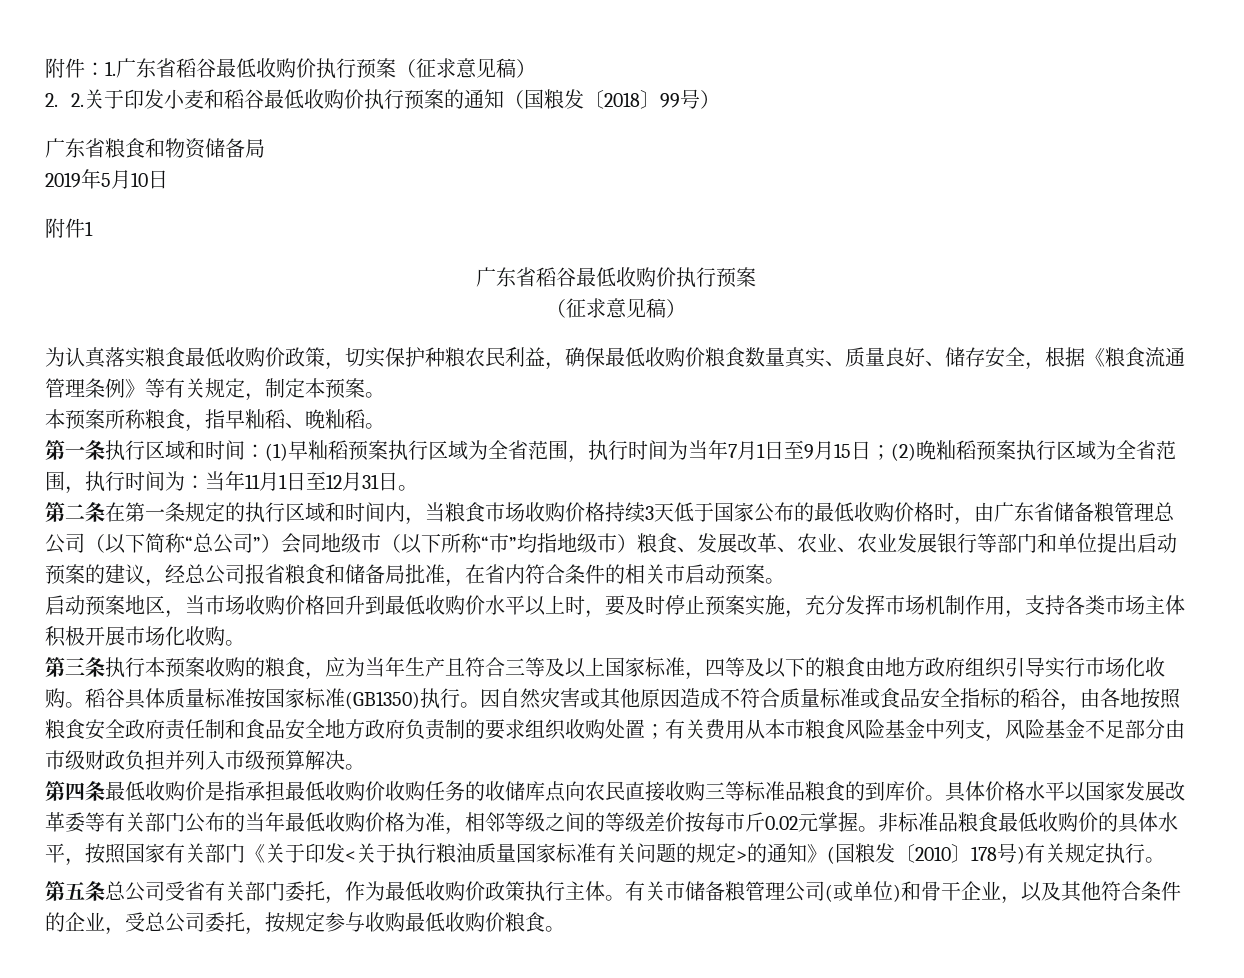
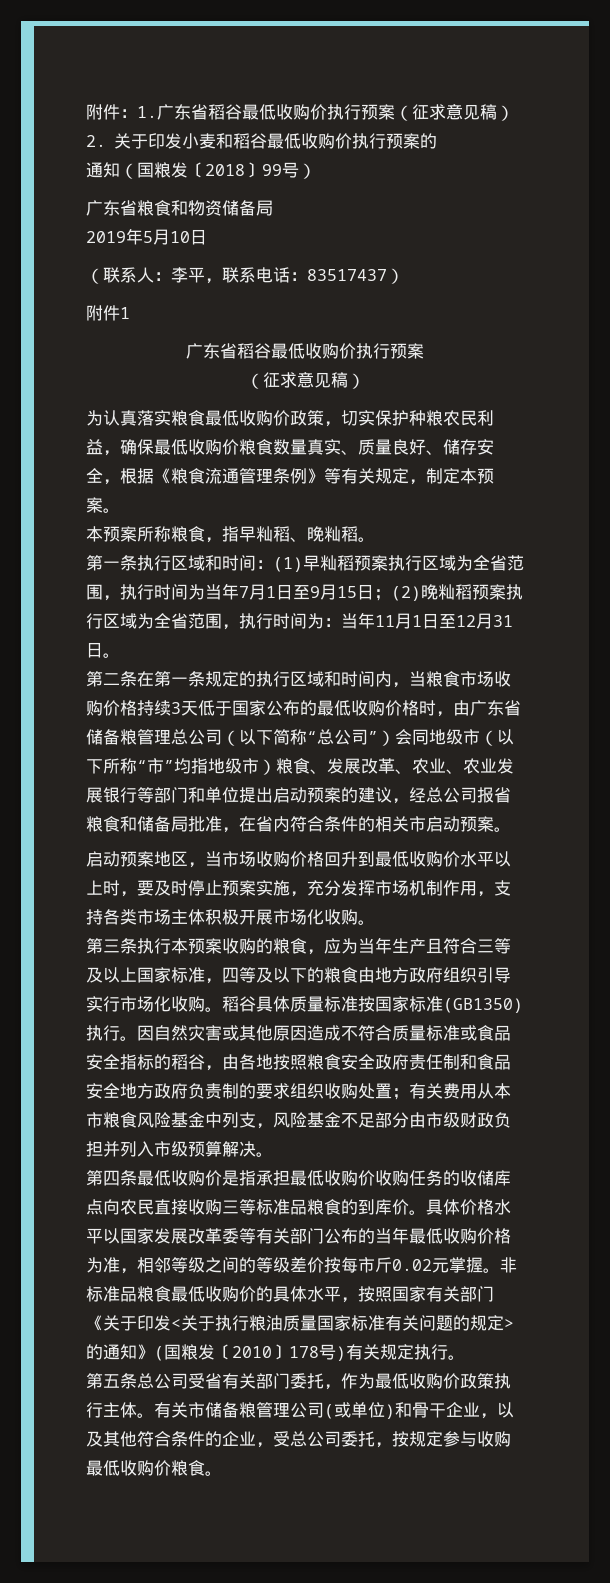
[71,93,85,107] 2. -> (106, 141) none
(465, 99) none -> (438, 141) //
(168, 179) none -> [86,267,404,284] // （联系人：李平，联系电话：83517437）

